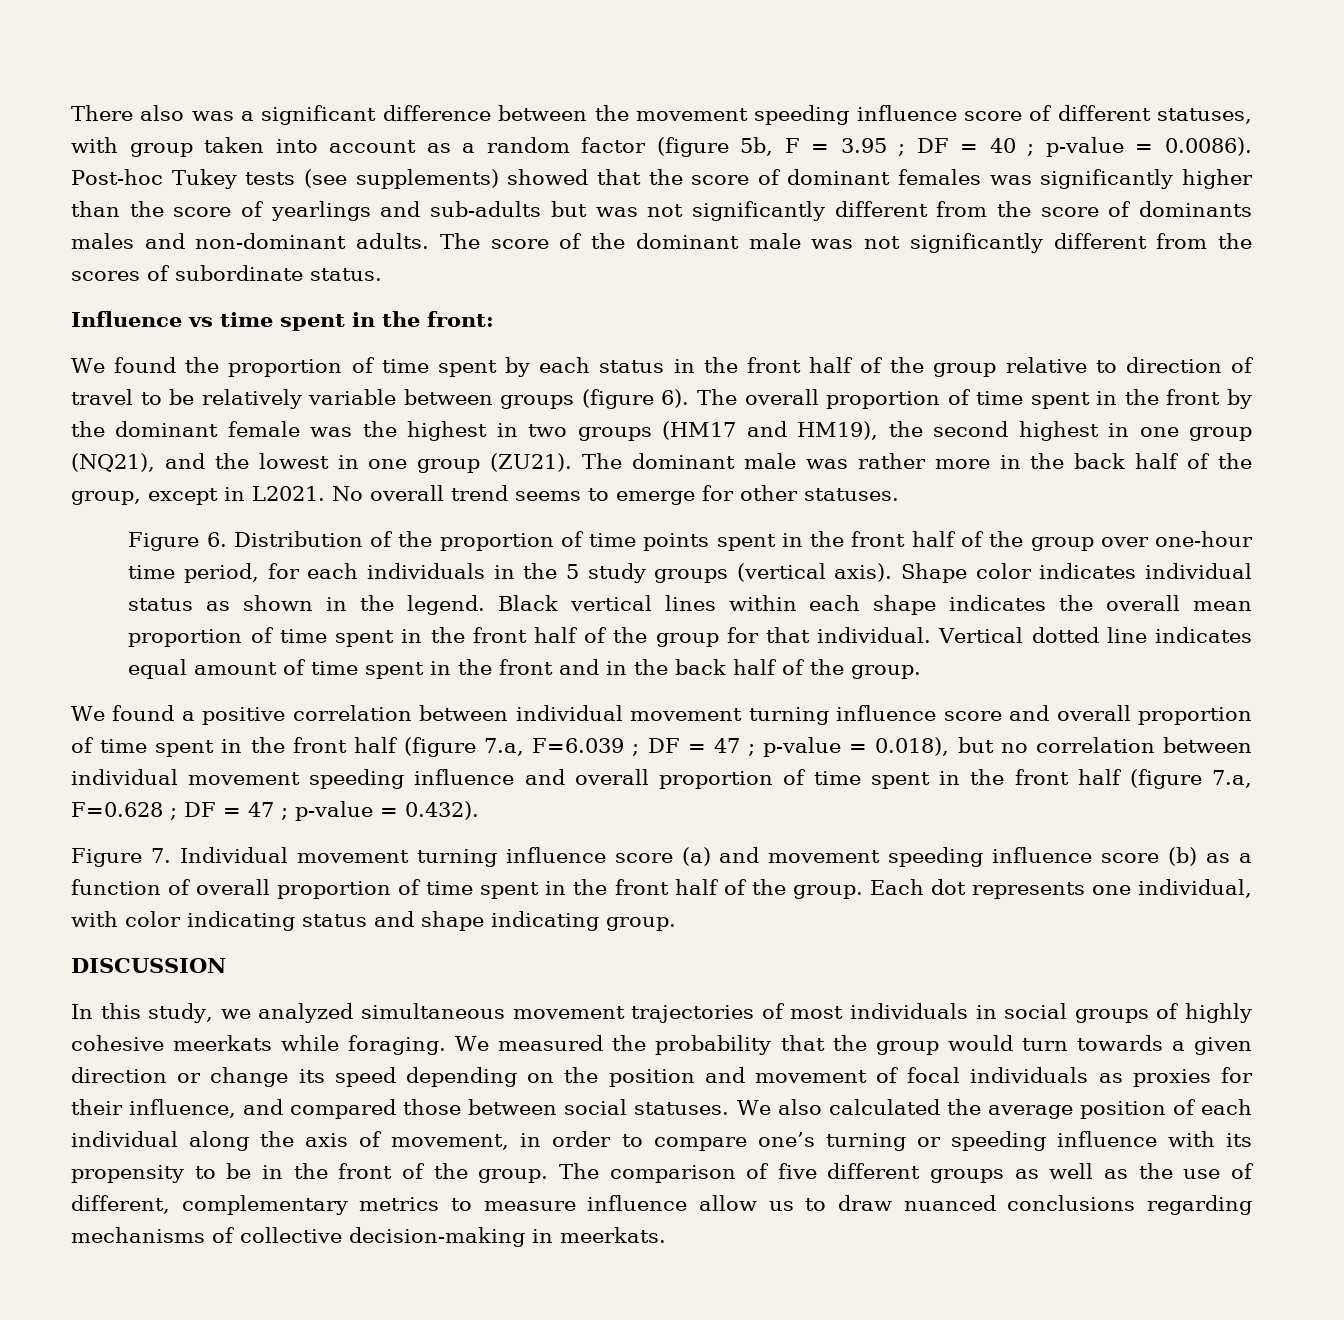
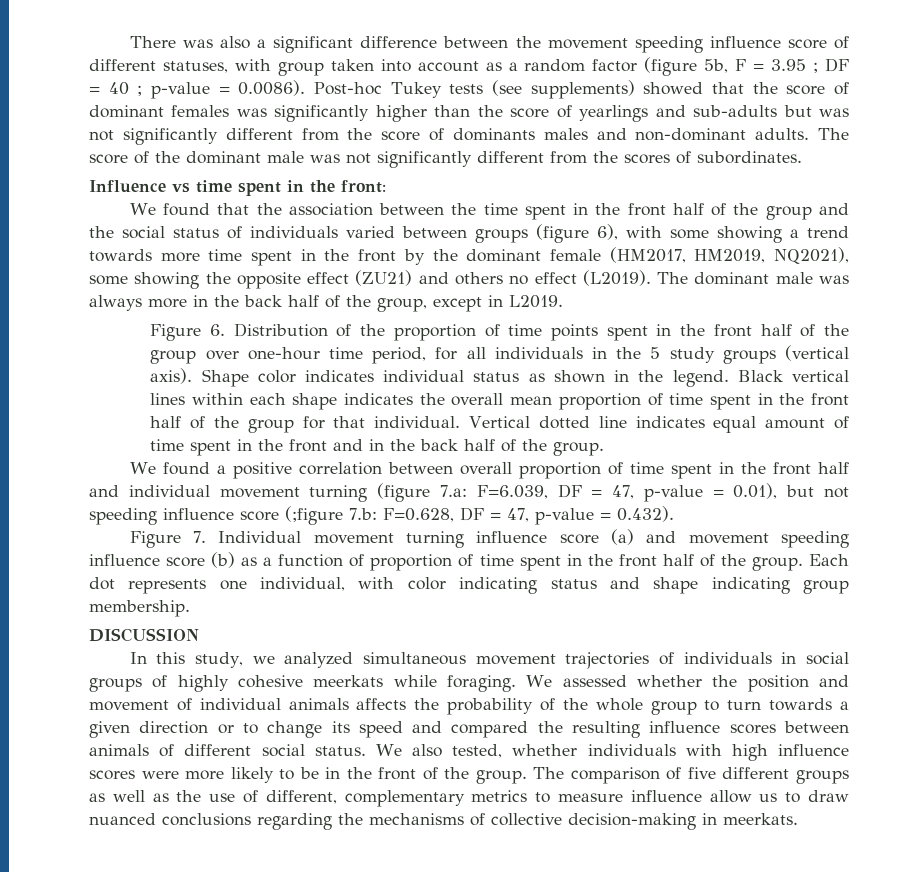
[140,105,234,121] also was -> [182,36,251,49] was also
[175,265,382,281] subordinate status. -> [697,151,802,164] subordinates.
[185,357,1254,377] [71,389,971,409] the proportion of time spent by each status in the front half of the group relative to direction of travel to be relatively variable between groups (figure 6). The overall proportion of -> [217,203,850,220] [89,224,849,243] [89,249,200,262] that the association between the time spent in the front half of the group and the social status of individuals varied between groups (figure 6), with some showing a trend towards more
[310,421,1253,441] [71,453,573,473] was the highest in two groups (HM17 and HM19), the second highest in one group (NQ21), and the lowest in one group (ZU21). -> [609,247,849,264] [89,270,651,289] (HM2017, HM2019, NQ2021), some showing the opposite effect (ZU21) and others no effect (L2019).
[857,453,926,469] rather -> [89,295,142,311] always
[252,485,899,505] L2021. No overall trend seems to emerge for other statuses. -> [509,295,563,308] L2019.
[307,563,359,579] each -> [466,347,486,359] all
[515,705,1252,725] [71,737,1252,757] [71,769,1252,789] [71,802,288,820] individual movement turning influence score and overall proportion of time spent in the front half (figure 7.a, F=6.039 ; DF = 47 ; p-value = 0.018), but no correlation between individual movement speeding influence and overall proportion of time spent in the front half (figure 7.a, F=0.628 ; DF = 47 ; -> [459,462,850,479] [89,483,850,502] [89,506,529,525] overall proportion of time spent in the front half and individual movement turning (figure 7.a: F=6.039, DF = 47, p-value = 0.01), but not speeding influence score (;figure 7.b: F=0.628, DF = 47,
[196,879,271,895] overall -> (365, 560) none
[606,917,676,931] group. -> [803,580,850,594] [89,600,190,617] group membership.
[790,1006,844,1019] most -> (675, 658) none
[498,1035,1013,1055] measured the probability that the group would -> [562,675,849,692] [89,698,720,715] assessed whether the position and movement of individual animals affects the probability of the whole group to
(202, 1078) none -> [242,723,258,734] to
[405,1067,1253,1087] [71,1099,1252,1119] [71,1131,1252,1151] [71,1165,184,1183] depending on the position and movement of focal individuals as proxies for their influence, and compared those between social statuses. We also calculated the average position of each individual along the axis of movement, in order to compare one’s turning or speeding influence with its propensity -> [412,721,849,738] [89,744,849,761] [89,767,274,783] and compared the resulting influence scores between animals of different social status. We also tested, whether individuals with high influence scores were more likely
(1252, 1205) none -> [338,813,363,825] the

